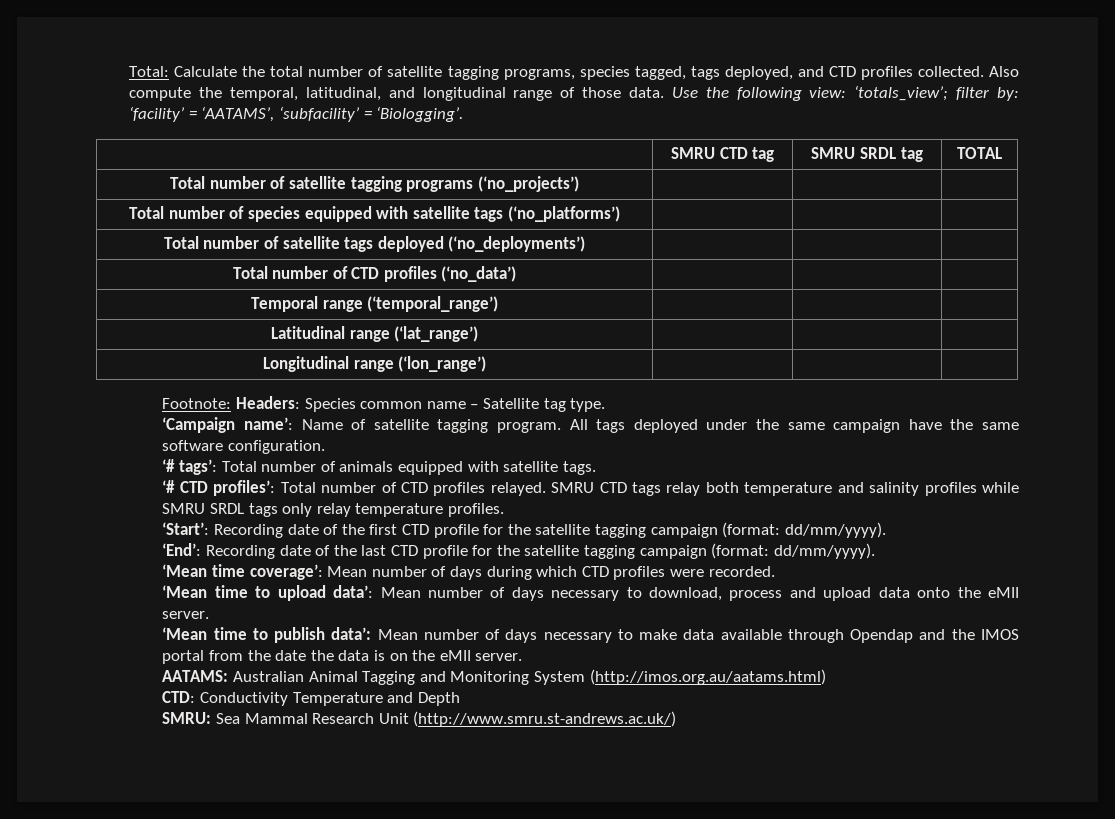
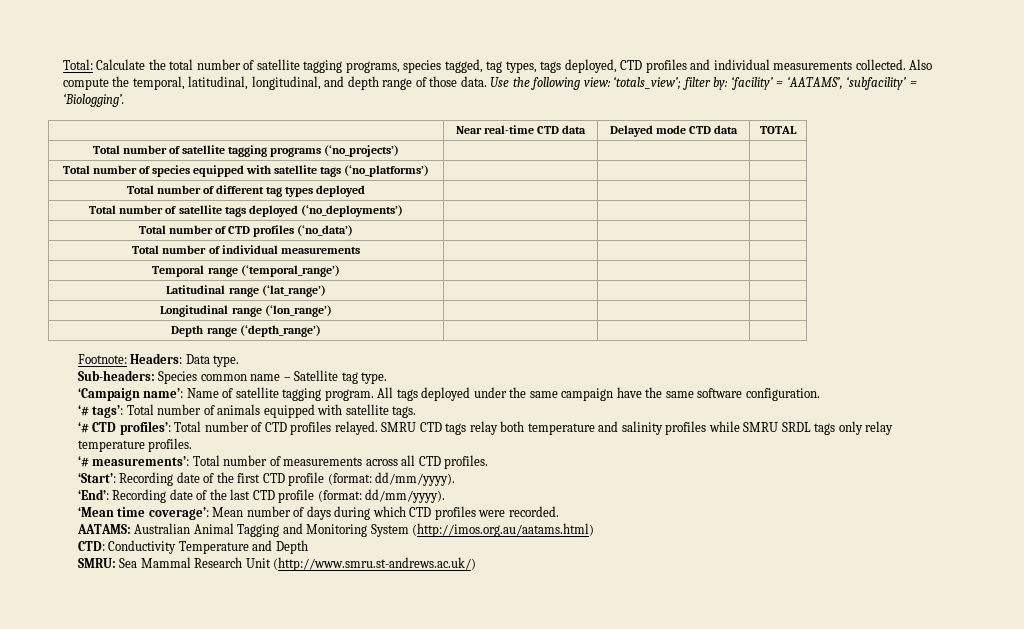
(686, 73) none -> [486,61,537,73] tag types,
[797,66,913,80] and CTD profiles -> [620,59,853,73] CTD profiles and individual measurements
[388,87,506,101] and longitudinal -> [251,76,379,90] longitudinal, and depth
[670,147,775,162] [811,147,923,162] SMRU CTD tag | SMRU SRDL tag -> [455,125,587,134] [609,125,739,137] Near real-time CTD data | Delayed mode CTD data
(620, 214) none -> [126,185,366,197] // Total number of different tag types deployed | | |
(517, 274) none -> [132,245,360,254] // Total number of individual measurements | | |
(487, 364) none -> [171,325,321,337] // Depth range (‘depth_range’) | | |
(301, 402) none -> [185,354,240,367] [77,370,155,381] Data type. // Sub-headers:
(504, 510) none -> [77,455,489,469] // ‘# measurements’: Total number of measurements across all CTD profiles.
[483,524,718,538] for the satellite tagging campaign -> (325, 479) none
[472,545,707,559] for the satellite tagging campaign -> (315, 496) none
[162,585,1020,601] [162,611,210,619] [162,627,1020,643] [162,650,523,664] // ‘Mean time to upload data’: Mean number of days necessary to download, process and upload data onto the eMII server. // ‘Mean time to publish data’: Mean number of days necessary to make data available through Opendap and the IMOS portal from the date the data is on the eMII server. -> (559, 511) none

